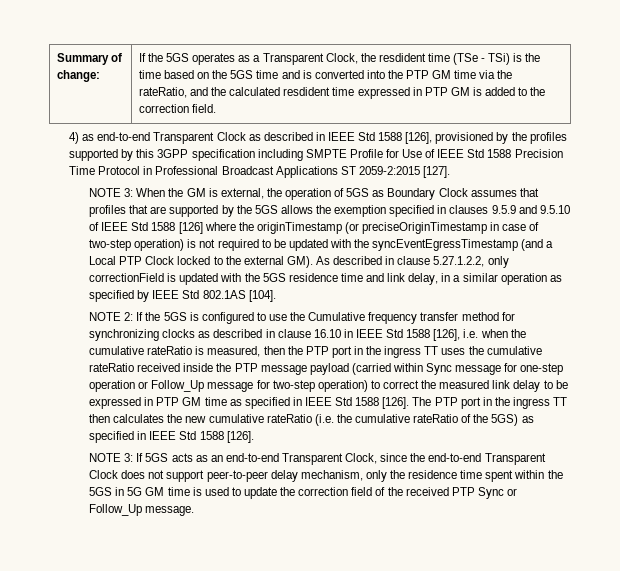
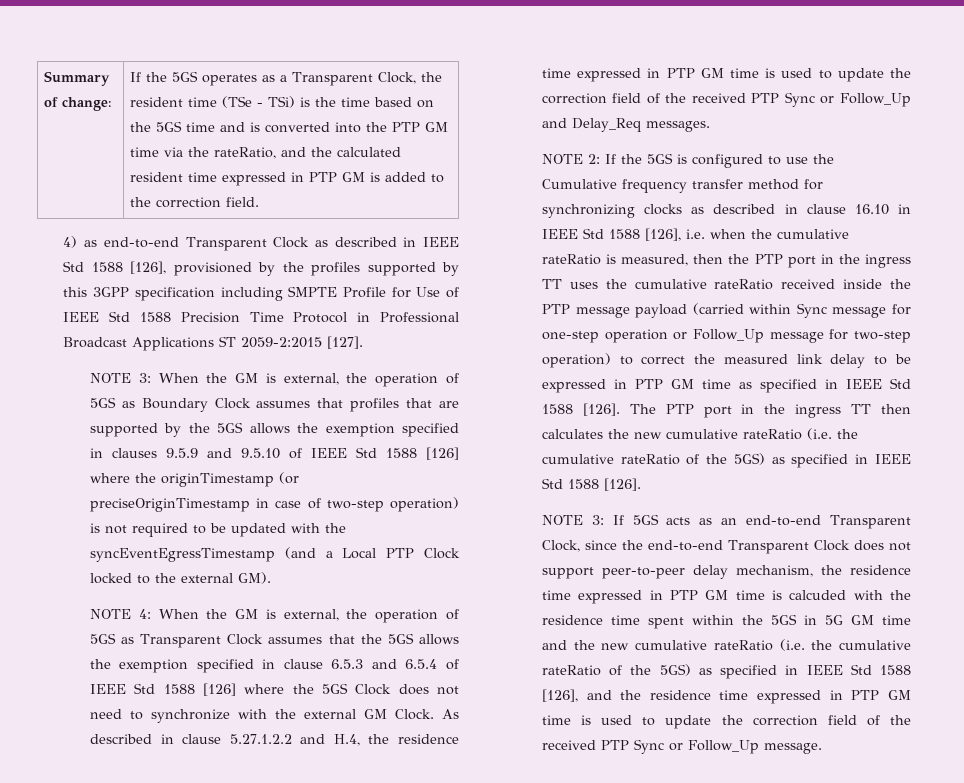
[378,53,426,62] resdident -> [129,97,183,107] resident
[283,87,331,96] resdident -> [129,172,183,182] resident
[315,256,509,268] [89,273,562,285] [89,290,276,302] As described in clause 5.27.1.2.2, only correctionField is updated with the 5GS residence time and link delay, in a similar operation as specified by IEEE Std 802.1AS [104]. -> [89,609,459,623] [89,633,460,648] [89,659,460,673] [89,683,459,696] [89,709,460,723] [89,734,460,746] [541,68,911,82] [541,92,912,107] [541,118,710,132] // NOTE 4: When the GM is external, the operation of 5GS as Transparent Clock assumes that the 5GS allows the exemption specified in clause 6.5.3 and 6.5.4 of IEEE Std 1588 [126] where the 5GS Clock does not need to synchronize with the external GM Clock. As described in clause 5.27.1.2.2 and H.4, the residence time expressed in PTP GM time is used to update the correction field of the received PTP Sync or Follow_Up and Delay_Req messages.
[365,470,387,482] only -> [820,565,911,575] [541,590,883,604] the residence time expressed in PTP GM time is calcuded with
(190, 491) none -> [541,639,911,651] [541,664,911,679] [541,689,912,704] [541,715,571,725] and the new cumulative rateRatio (i.e. the cumulative rateRatio of the 5GS) as specified in IEEE Std 1588 [126], and the residence time expressed in PTP GM time

